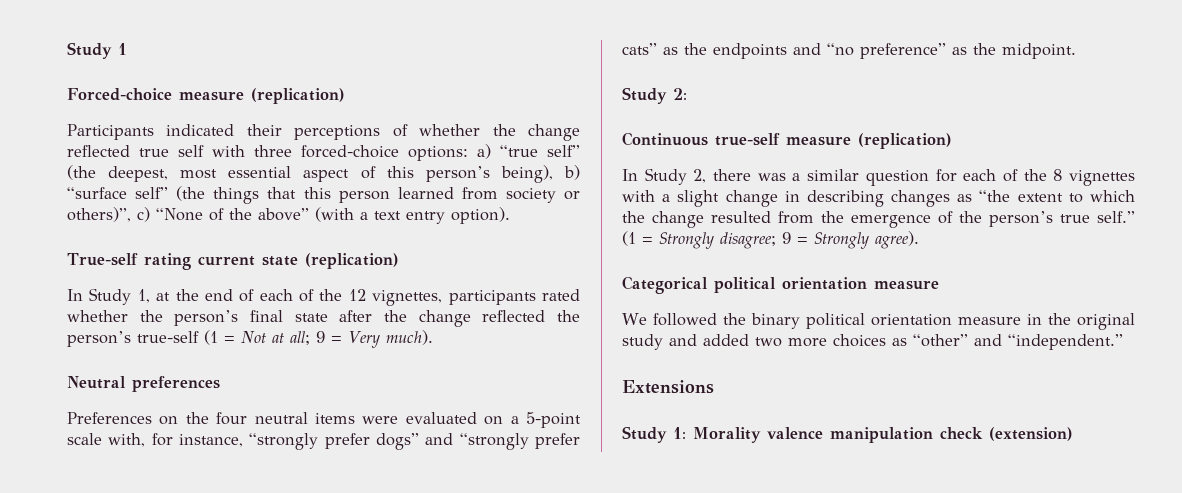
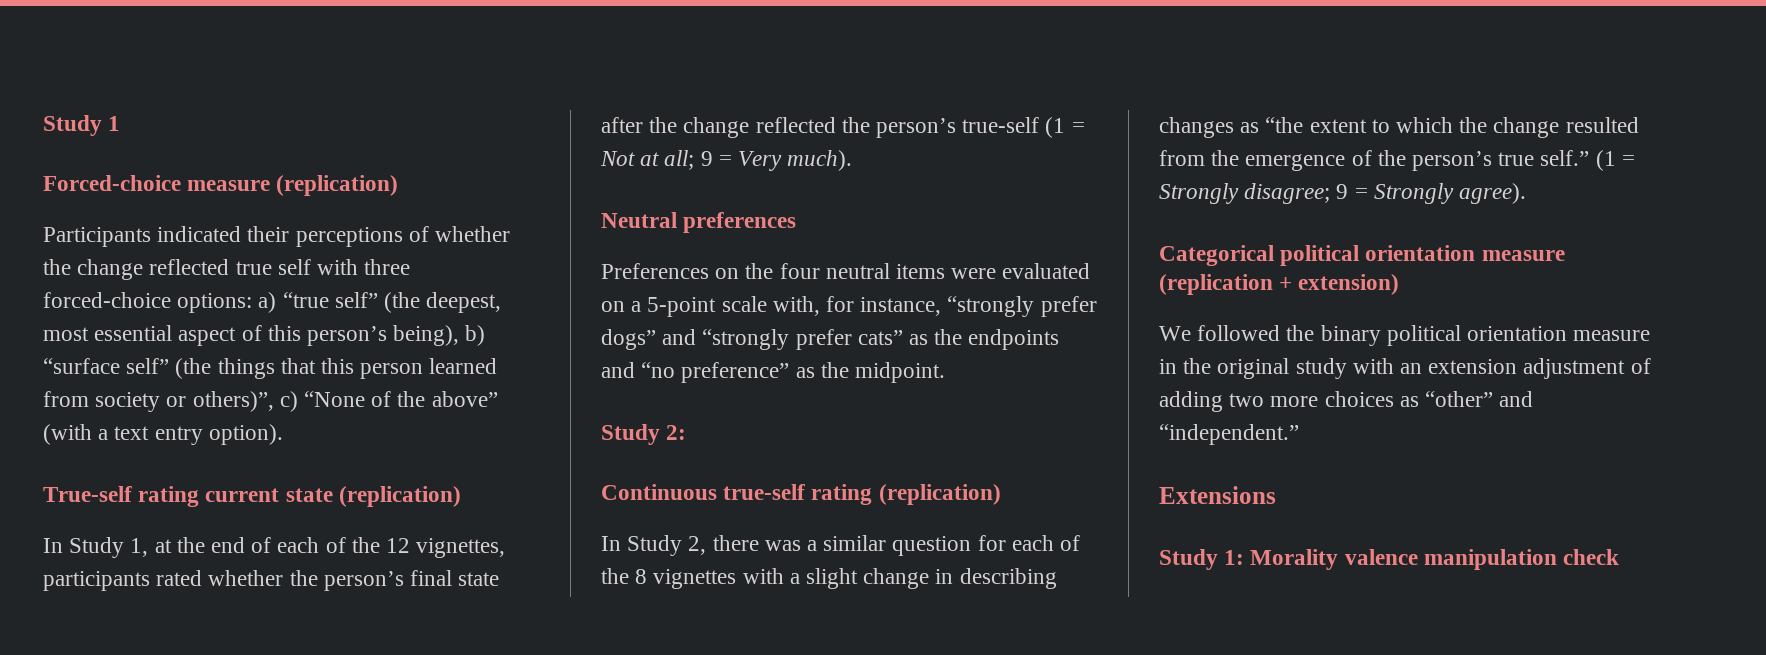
[786,136,851,146] measure -> [811,484,873,505] rating
(939, 285) none -> [1159,274,1400,295] (replication + extension)
[669,334,749,346] and added -> [1352,358,1651,379] [1159,391,1223,412] with an extension adjustment of adding
[989,427,1073,441] (extension) -> (1620, 557) none

